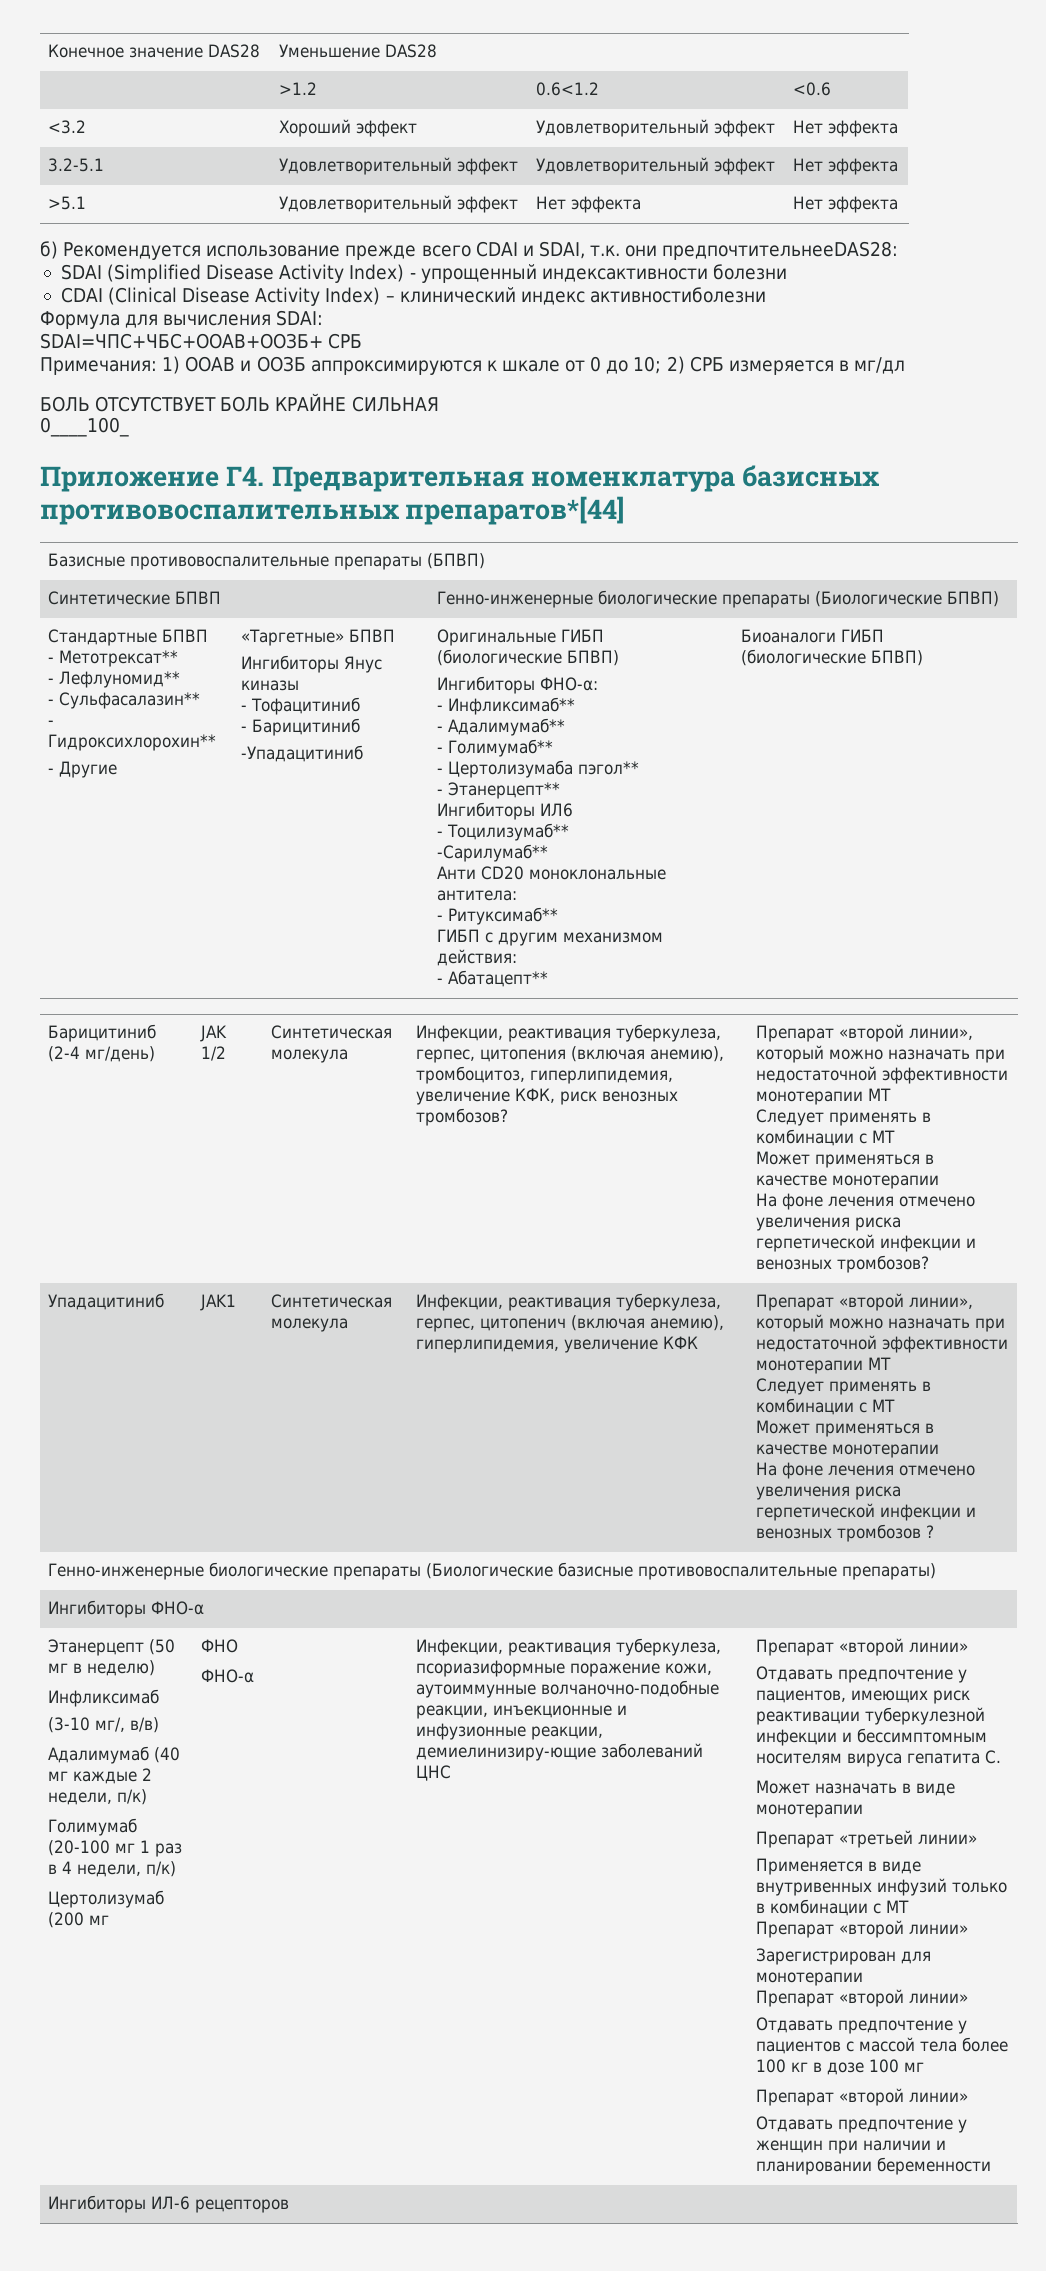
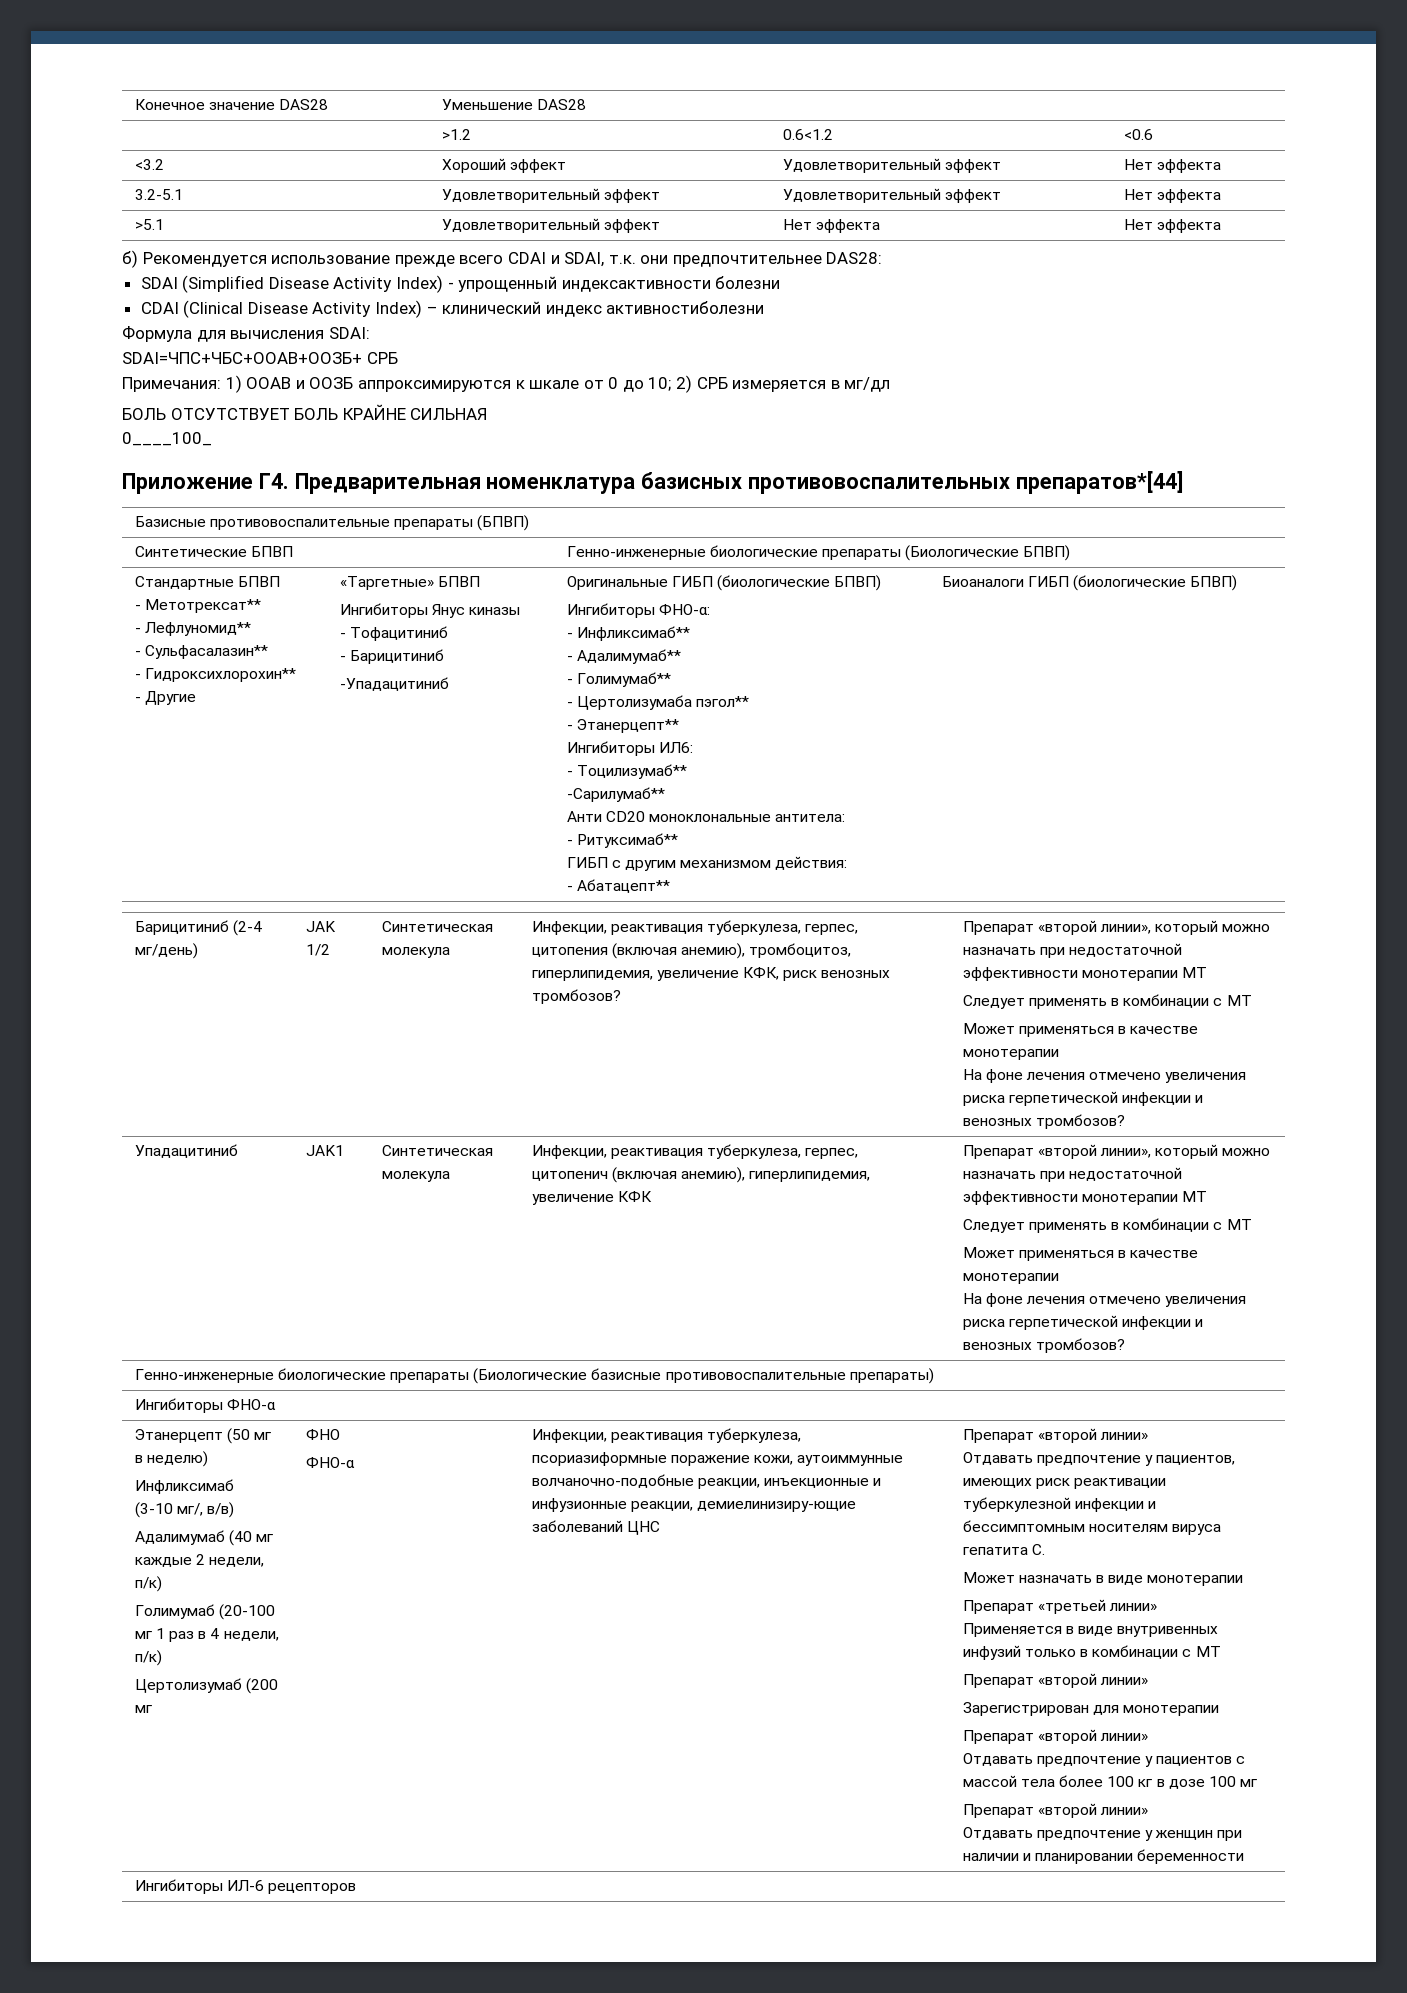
[662,241,899,260] предпочтительнееDAS28: -> [672,252,883,267] предпочтительнее DAS28:
[540,803,574,817] ИЛ6 -> [658,742,693,753] ИЛ6:
[837,1524,935,1542] тромбозов ? -> [1035,1338,1125,1353] тромбозов?

